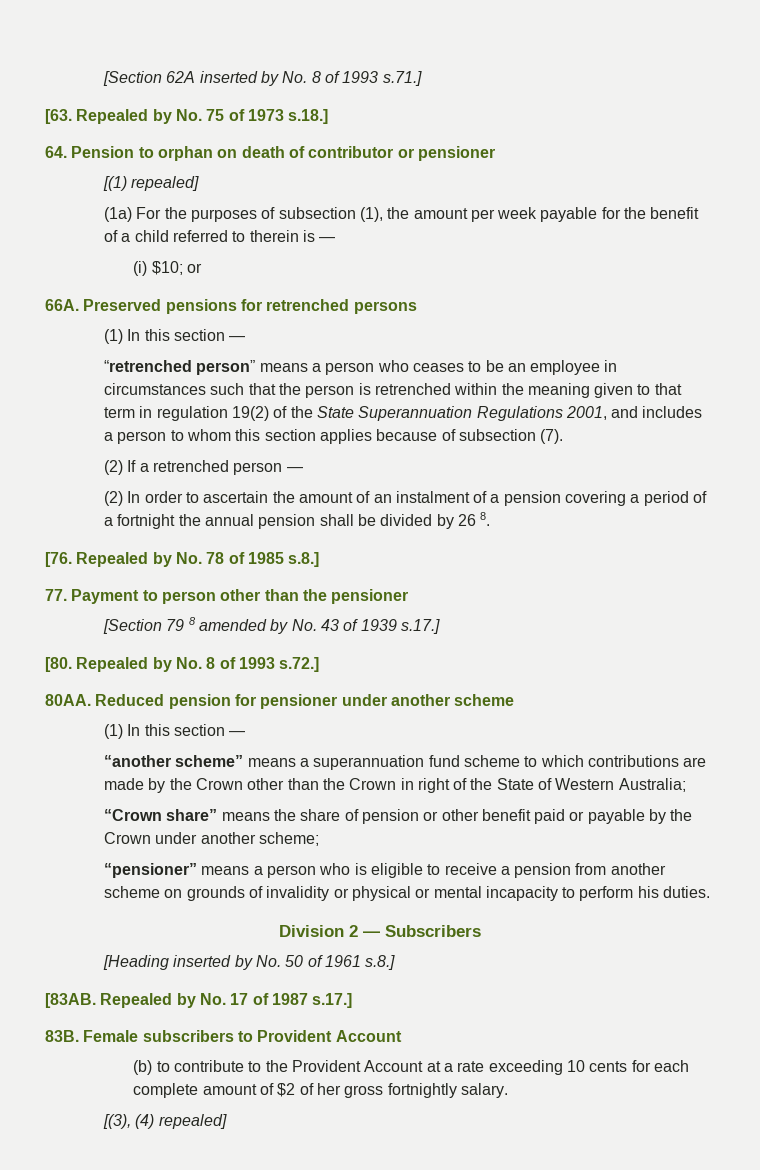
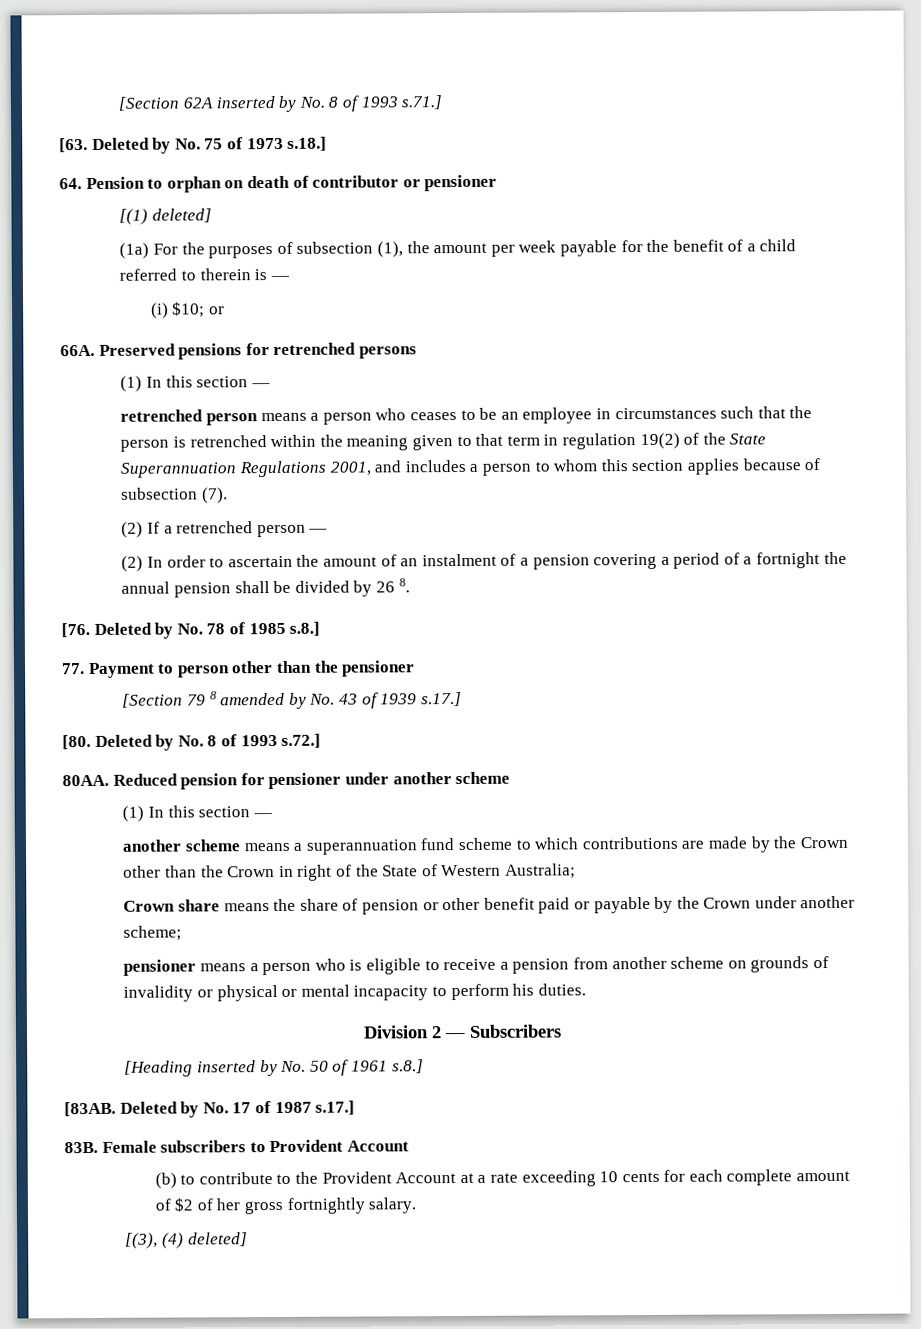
[76,109,149,124] Repealed -> [91,137,150,150] Deleted
[131,176,200,191] repealed] -> [152,208,213,223] deleted]
[103,360,256,375] “retrenched person” -> [120,409,259,426] retrenched person
[76,552,149,567] Repealed -> [93,622,152,635] Deleted
[76,657,149,672] Repealed -> [94,734,153,747] Deleted
[103,755,244,767] “another scheme” -> [122,839,242,852] another scheme
[103,809,218,821] “Crown share” -> [123,899,221,912] Crown share
[103,863,197,878] “pensioner” -> [123,959,197,976] pensioner
[100,993,173,1008] Repealed -> [119,1101,178,1114] Deleted
[158,1114,227,1129] repealed] -> [187,1232,248,1247] deleted]

